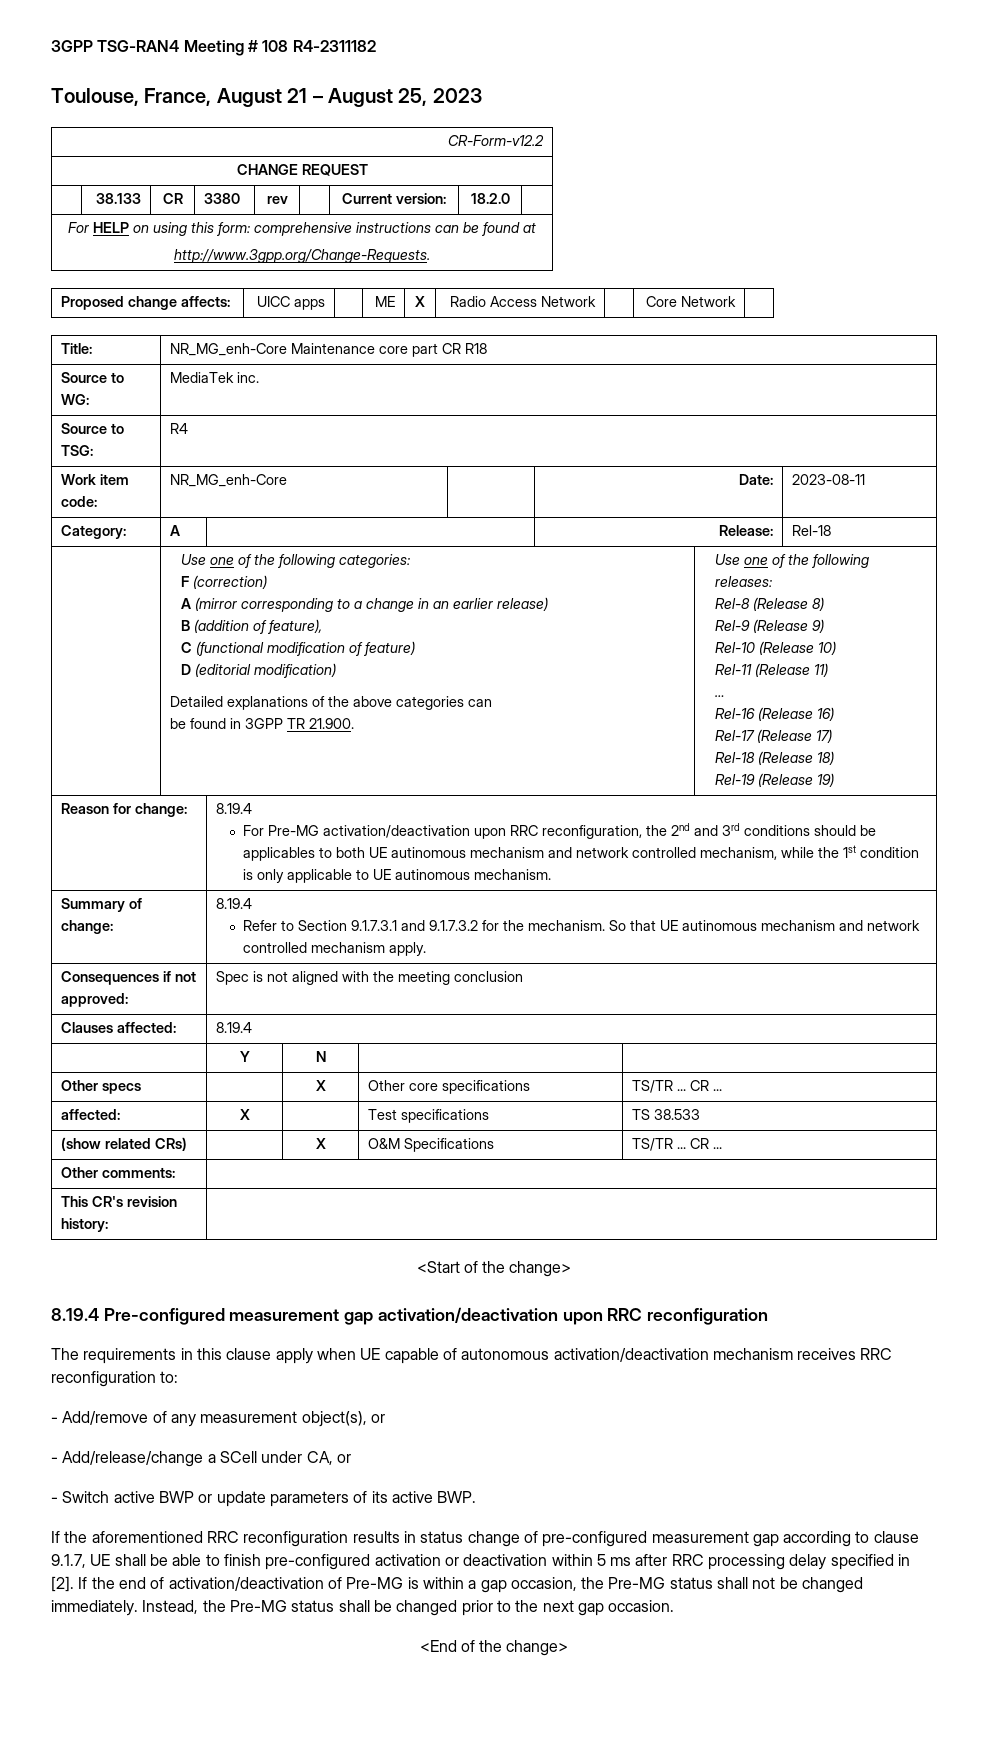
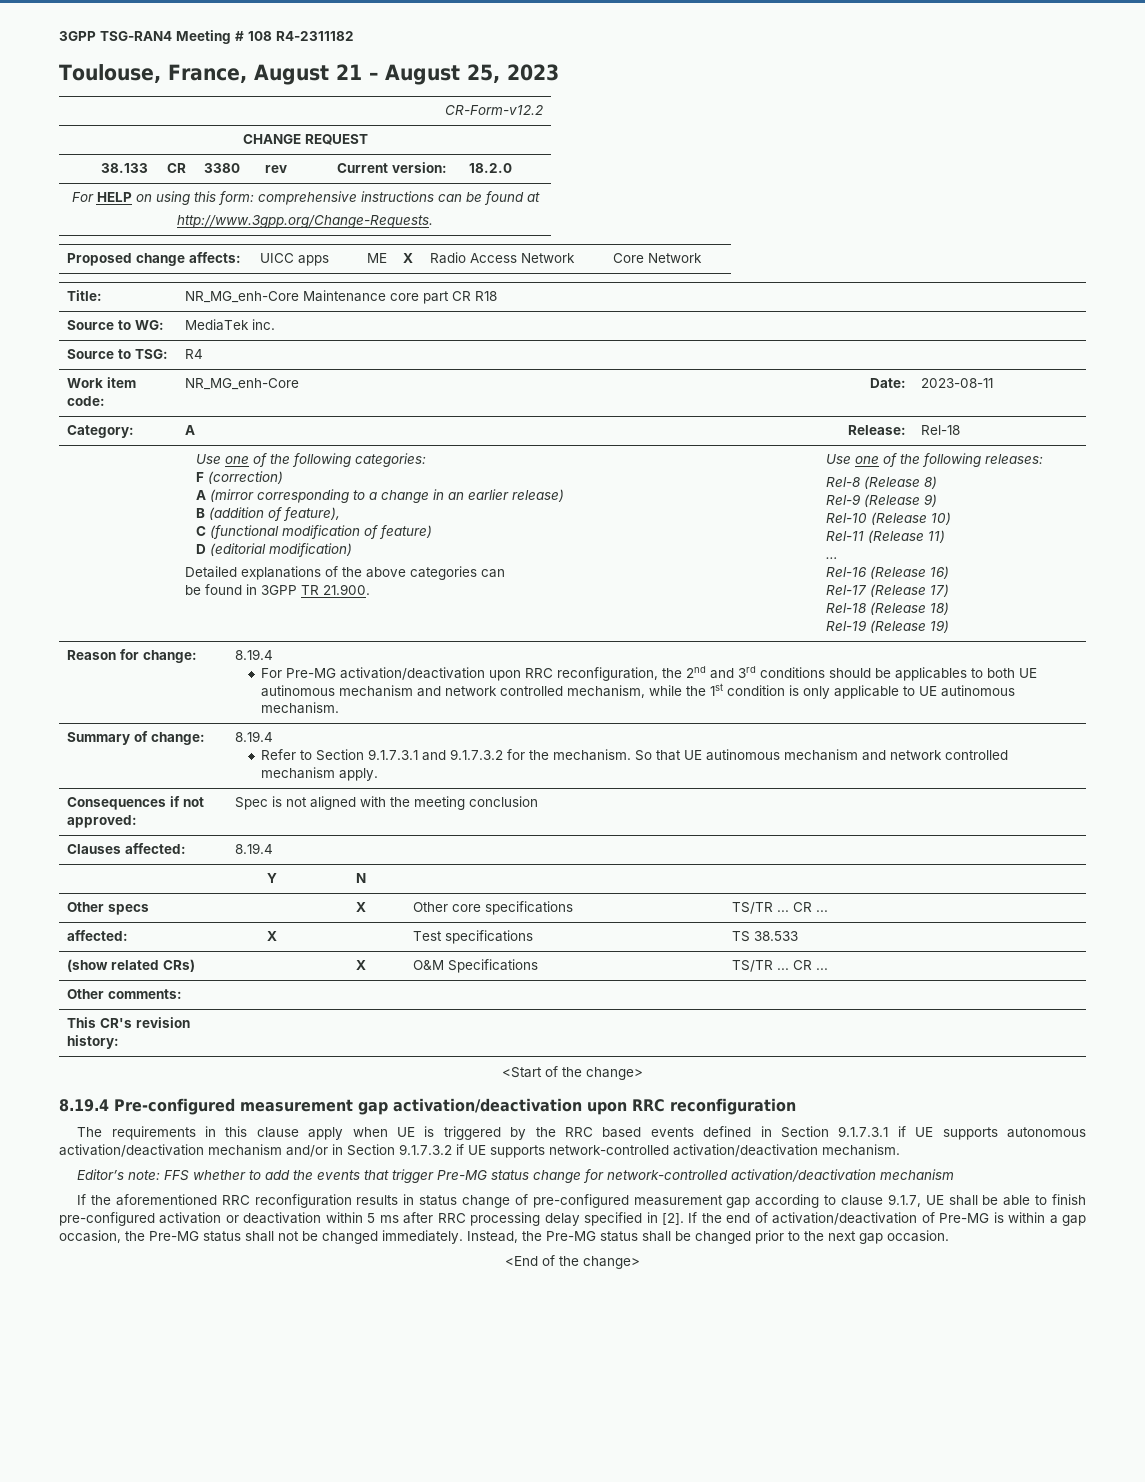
[384,1348,893,1364] [51,1371,179,1387] [51,1411,385,1427] [51,1451,351,1467] [51,1491,477,1507] capable of autonomous activation/deactivation mechanism receives RRC reconfiguration to: // - Add/remove of any measurement object(s), or // - Add/release/change a SCell under CA, or // - Switch active BWP or update parameters of its active BWP. -> [424,1126,1087,1140] [59,1144,900,1158] [77,1169,955,1183] is triggered by the RRC based events defined in Section 9.1.7.3.1 if UE supports autonomous activation/deactivation mechanism and/or in Section 9.1.7.3.2 if UE supports network-controlled activation/deactivation mechanism. // Editor’s note: FFS whether to add the events that trigger Pre-MG status change for network-controlled activation/deactivation mechanism

